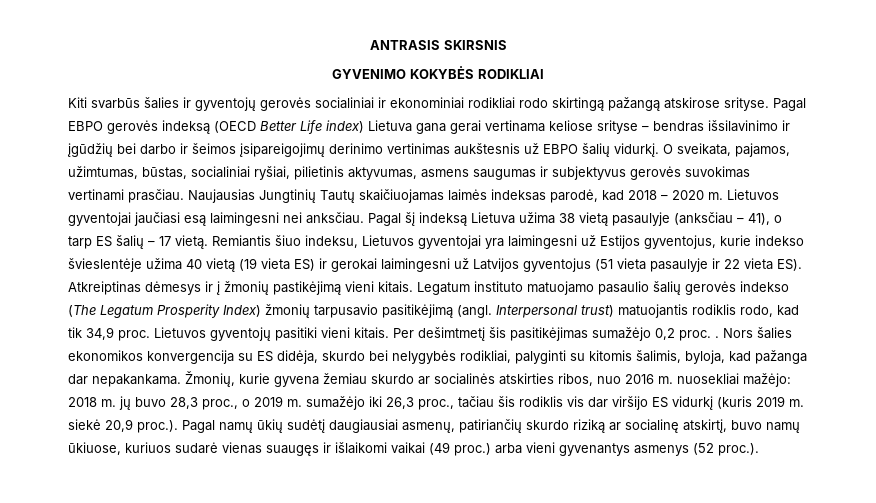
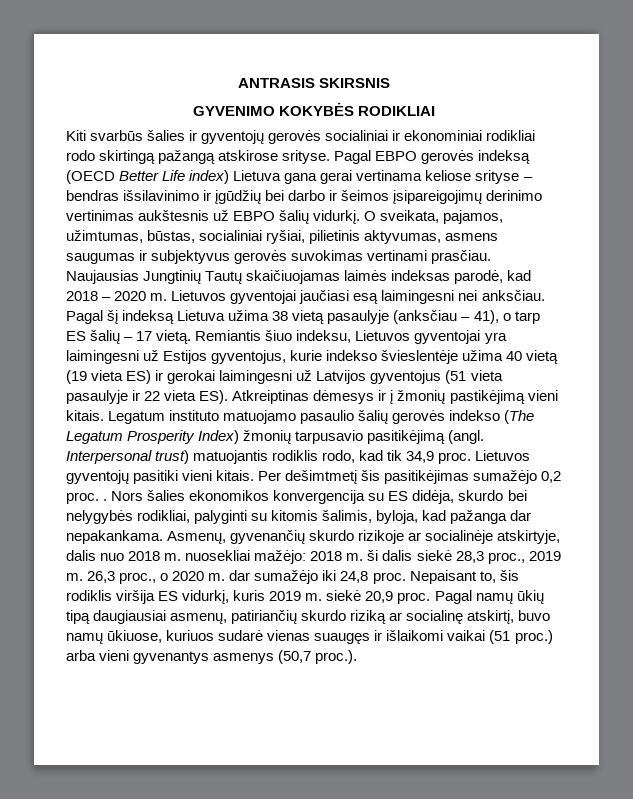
[185,371,654,387] Žmonių, kurie gyvena žemiau skurdo ar socialinės atskirties ribos, nuo 2016 -> [167,530,561,544] [66,550,161,561] Asmenų, gyvenančių skurdo rizikoje ar socialinėje atskirtyje, dalis nuo 2018
[119,396,166,410] jų buvo -> [367,550,452,561] ši dalis siekė
[242,396,752,410] o 2019 m. sumažėjo iki 26,3 proc., tačiau šis rodiklis vis dar viršijo ES vidurkį (kuris -> [528,551,561,561] [66,570,519,584] [66,590,266,604] 2019 m. 26,3 proc., o 2020 m. dar sumažėjo iki 24,8 proc. Nepaisant to, šis rodiklis viršija ES vidurkį, kuris
[137,420,178,433] proc.). -> [397,592,431,604] proc.
[287,419,325,433] sudėtį -> [66,610,90,624] tipą
[429,442,450,455] (49 -> [489,630,511,644] (51
[693,443,714,455] (52 -> [278,650,312,664] (50,7

